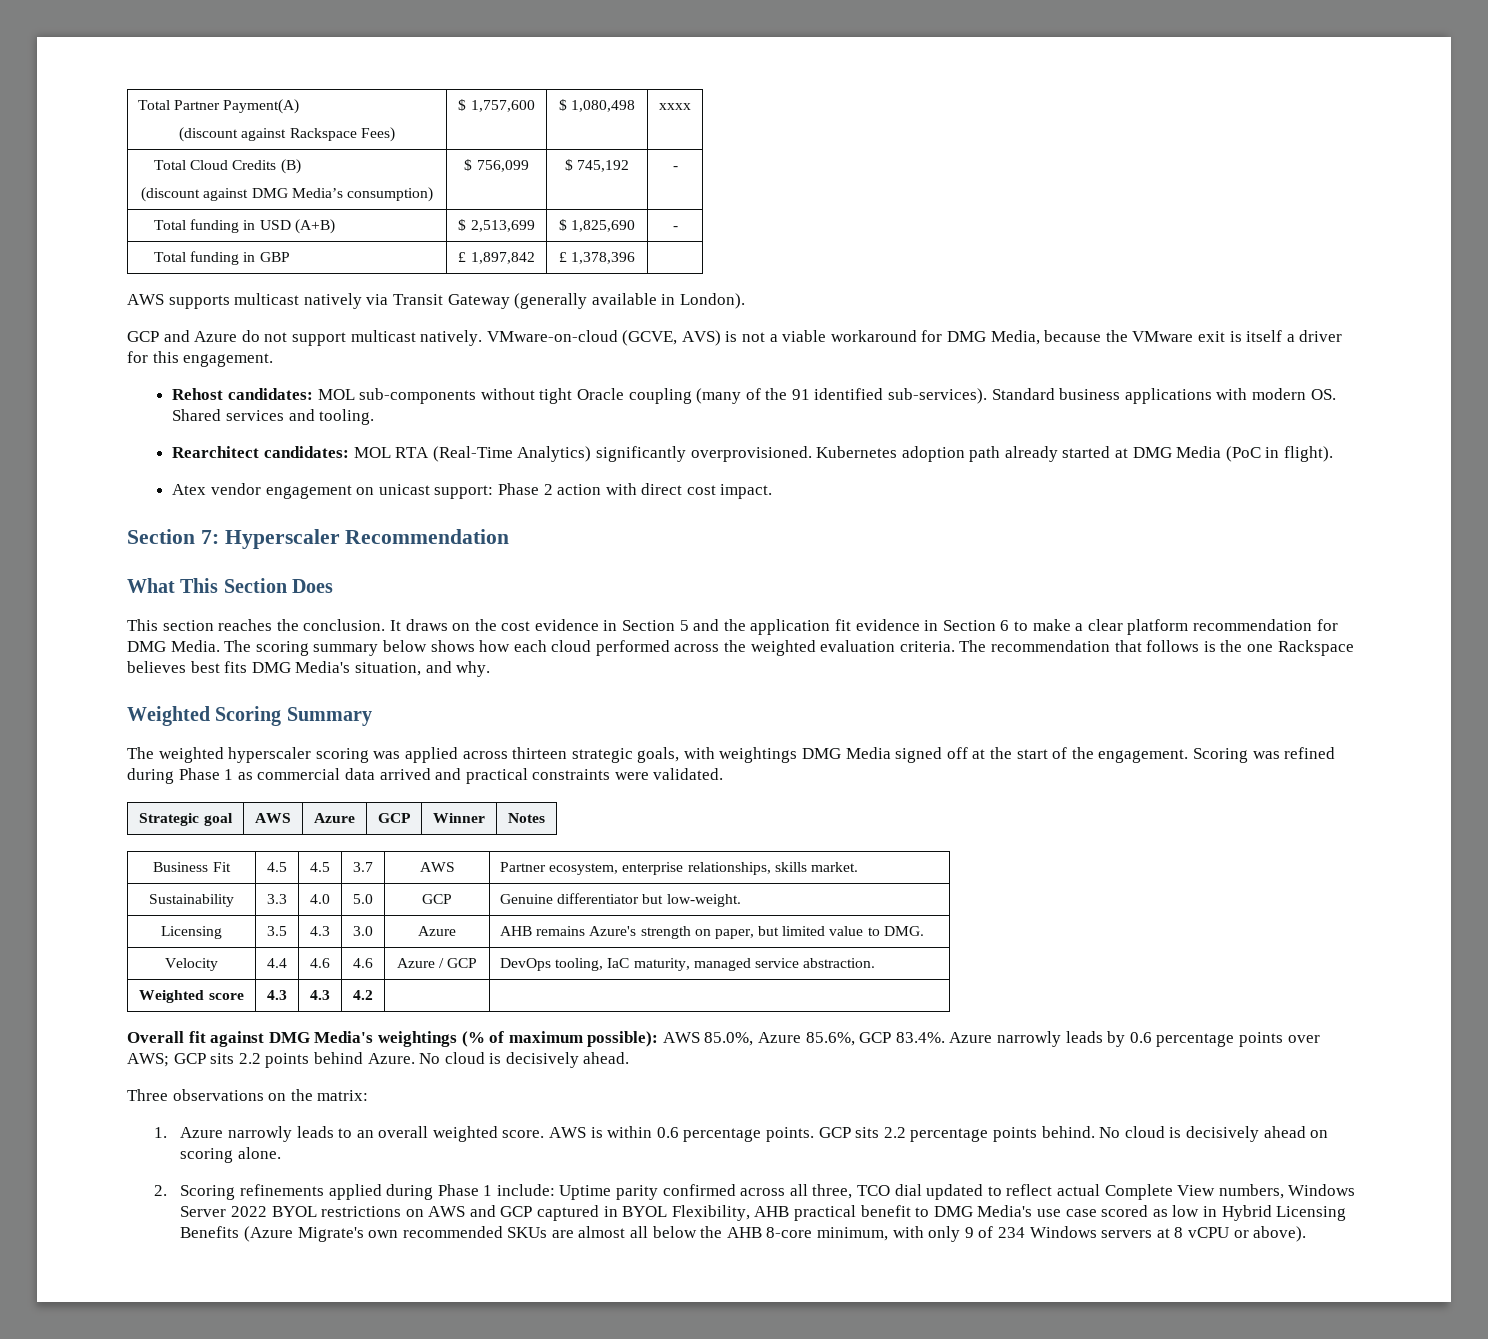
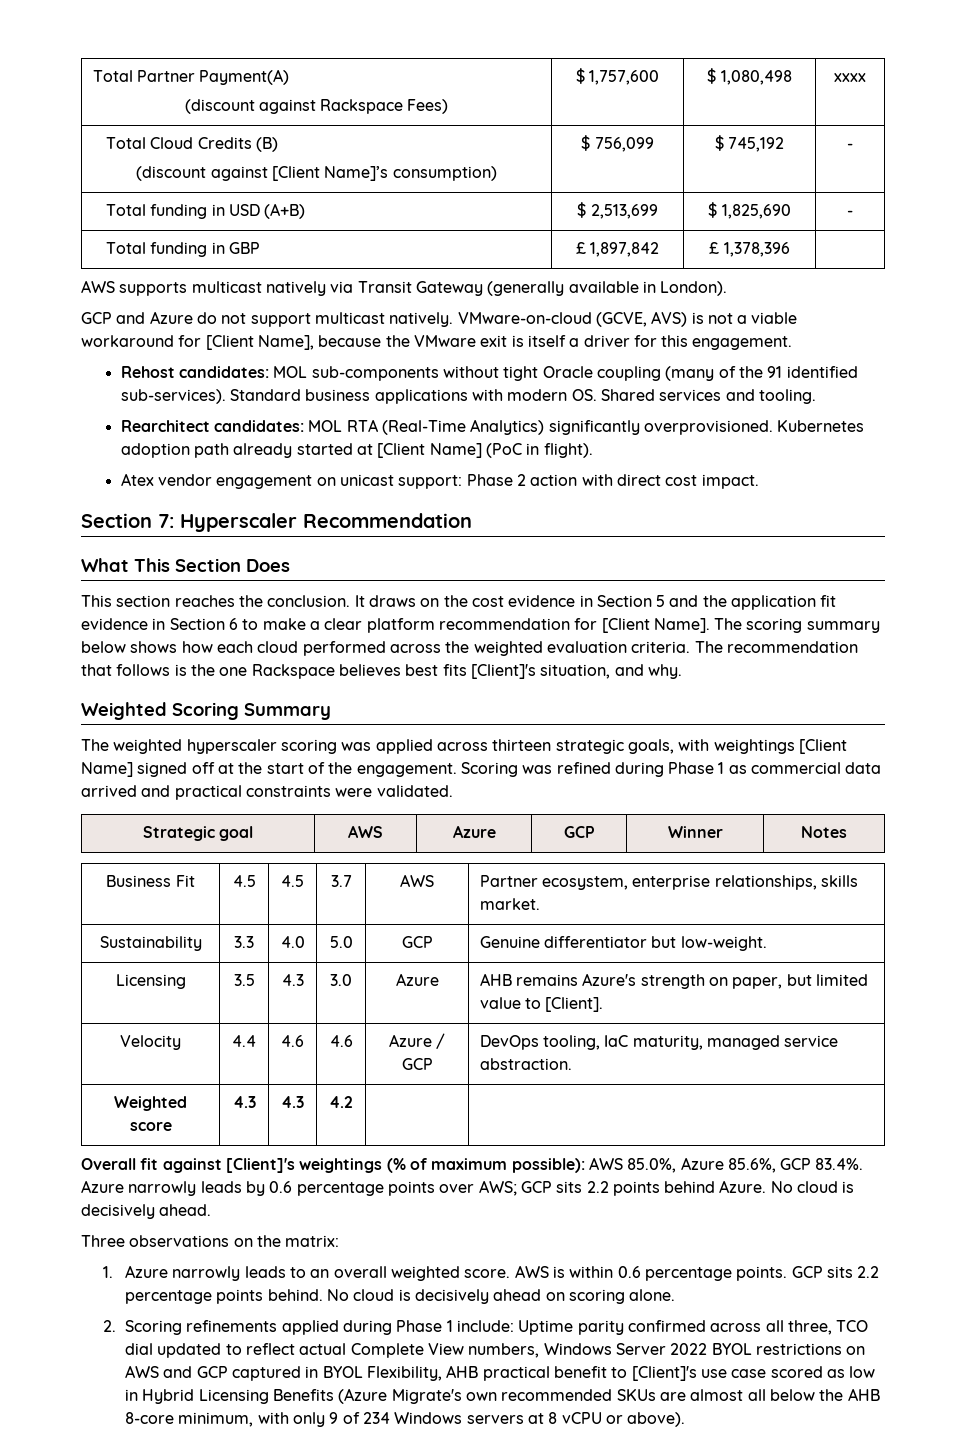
[251,188,343,198] DMG Media’s -> [272,166,389,181] [Client Name]’s
[947,330,1040,345] DMG Media, -> [205,335,314,350] [Client Name],
[1132,446,1222,458] DMG Media -> [377,443,482,458] [Client Name]
[127,640,220,652] DMG Media. -> [601,618,710,633] [Client Name].
[251,661,351,673] DMG Media's -> [470,664,536,679] [Client]'s
[802,747,891,759] DMG Media -> [798,739,847,754] [81,762,133,777] [Client Name]
[883,926,924,936] DMG. -> [545,997,604,1012] [Client].
[268,1031,374,1043] DMG Media's -> [225,1158,295,1173] [Client]'s
[933,1205,1033,1217] DMG Media's -> [631,1366,697,1381] [Client]'s

